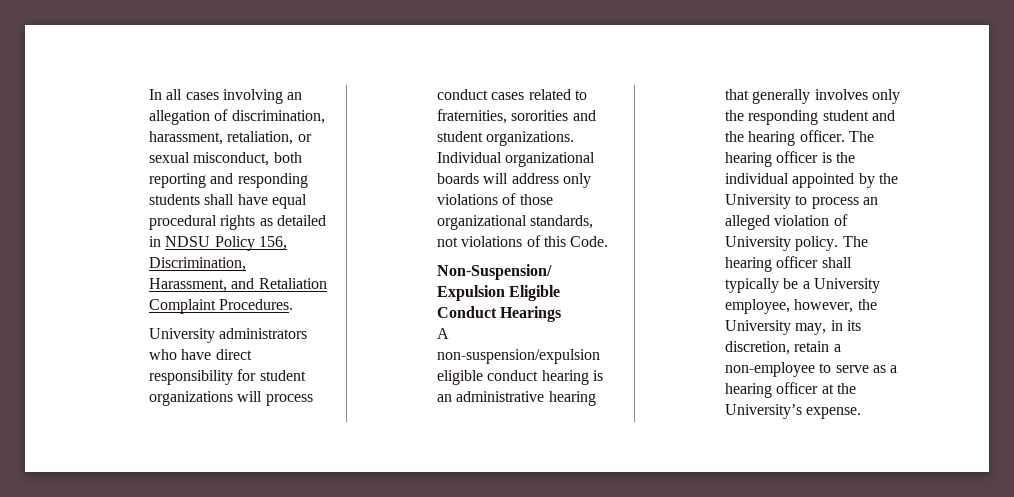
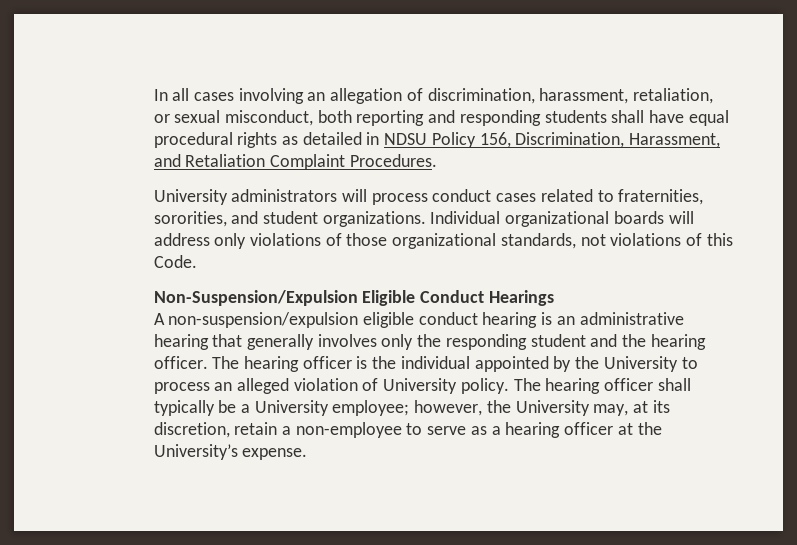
[149,349,252,360] [149,369,306,385] [149,391,234,406] who have direct responsibility for student organizations -> (338, 195) none
[511,110,569,121] sororities -> [153,211,227,227] sororities,
[725,299,791,314] employee, -> [332,400,410,416] employee;
[830,320,843,331] in -> [633,401,649,413] at

